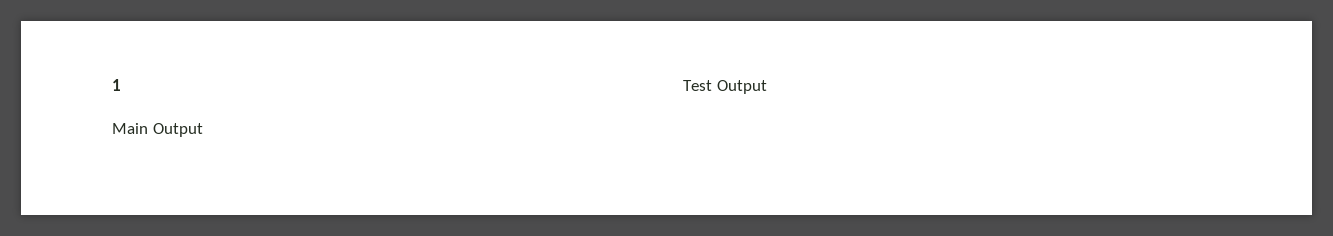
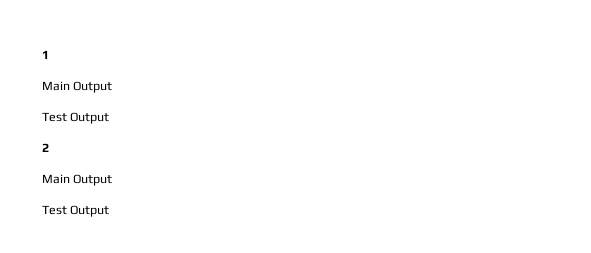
(767, 87) none -> [42,143,49,152] [42,174,113,186] [42,205,110,217] // 2 // Main Output // Test Output

